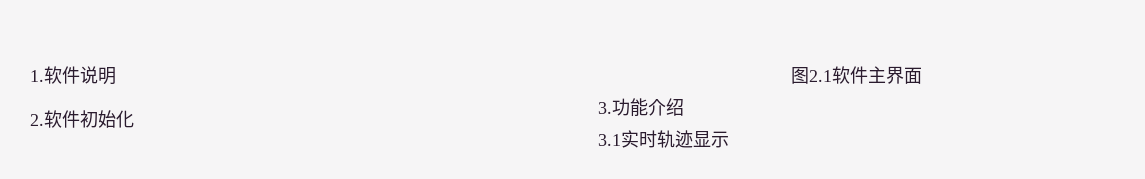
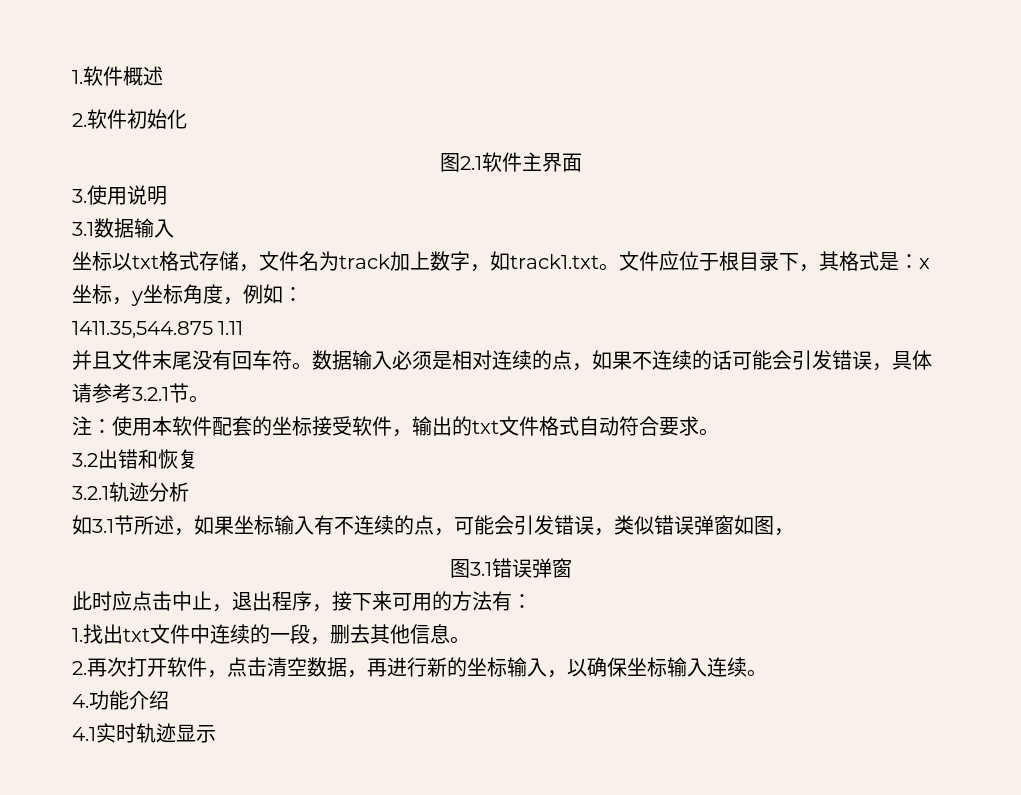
[80,66,116,85] 说明 -> [123,66,163,86] 概述
(612, 108) none -> [87,185,167,205] [72,218,174,238] [72,251,930,272] [72,284,303,306] [72,321,244,338] [72,350,932,371] [72,383,209,403] [72,416,719,437] [72,449,198,469] [72,482,189,502] [72,515,794,536] [449,558,572,578] [72,591,532,612] [72,624,470,645] [72,657,767,678] [72,694,89,708] 使用说明 // 3.1数据输入 // 坐标以txt格式存储，文件名为track加上数字，如track1.txt。文件应位于根目录下，其格式是：x坐标，y坐标角度，例如： // 1411.35,544.875 1.11 // 并且文件末尾没有回车符。数据输入必须是相对连续的点，如果不连续的话可能会引发错误，具体请参考3.2.1节。 // 注：使用本软件配套的坐标接受软件，输出的txt文件格式自动符合要求。 // 3.2出错和恢复 // 3.2.1轨迹分析 // 如3.1节所述，如果坐标输入有不连续的点，可能会引发错误，类似错误弹窗如图， // 图3.1错误弹窗 // 此时应点击中止，退出程序，接下来可用的方法有： // 1.找出txt文件中连续的一段，删去其他信息。 // 2.再次打开软件，点击清空数据，再进行新的坐标输入，以确保坐标输入连续。 // 4.
[598,134,621,146] 3.1 -> [72,727,96,741] 4.1

